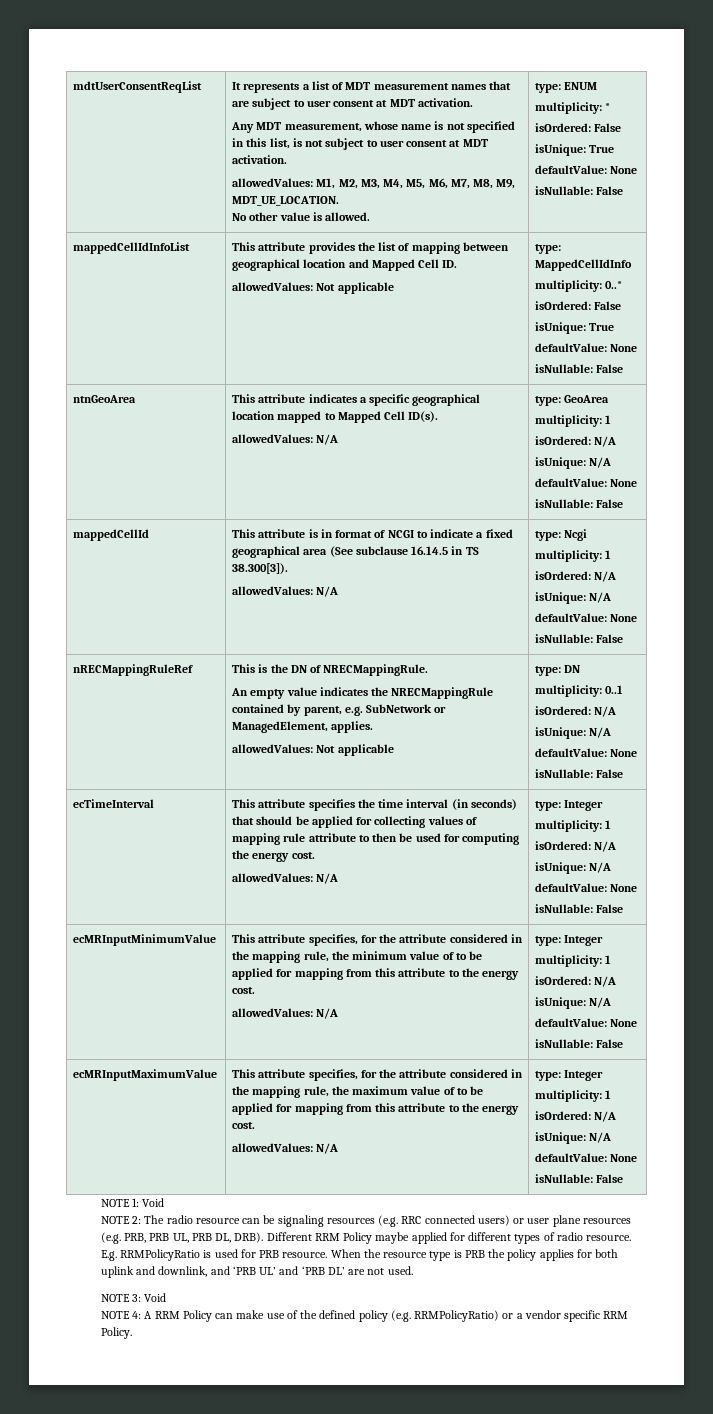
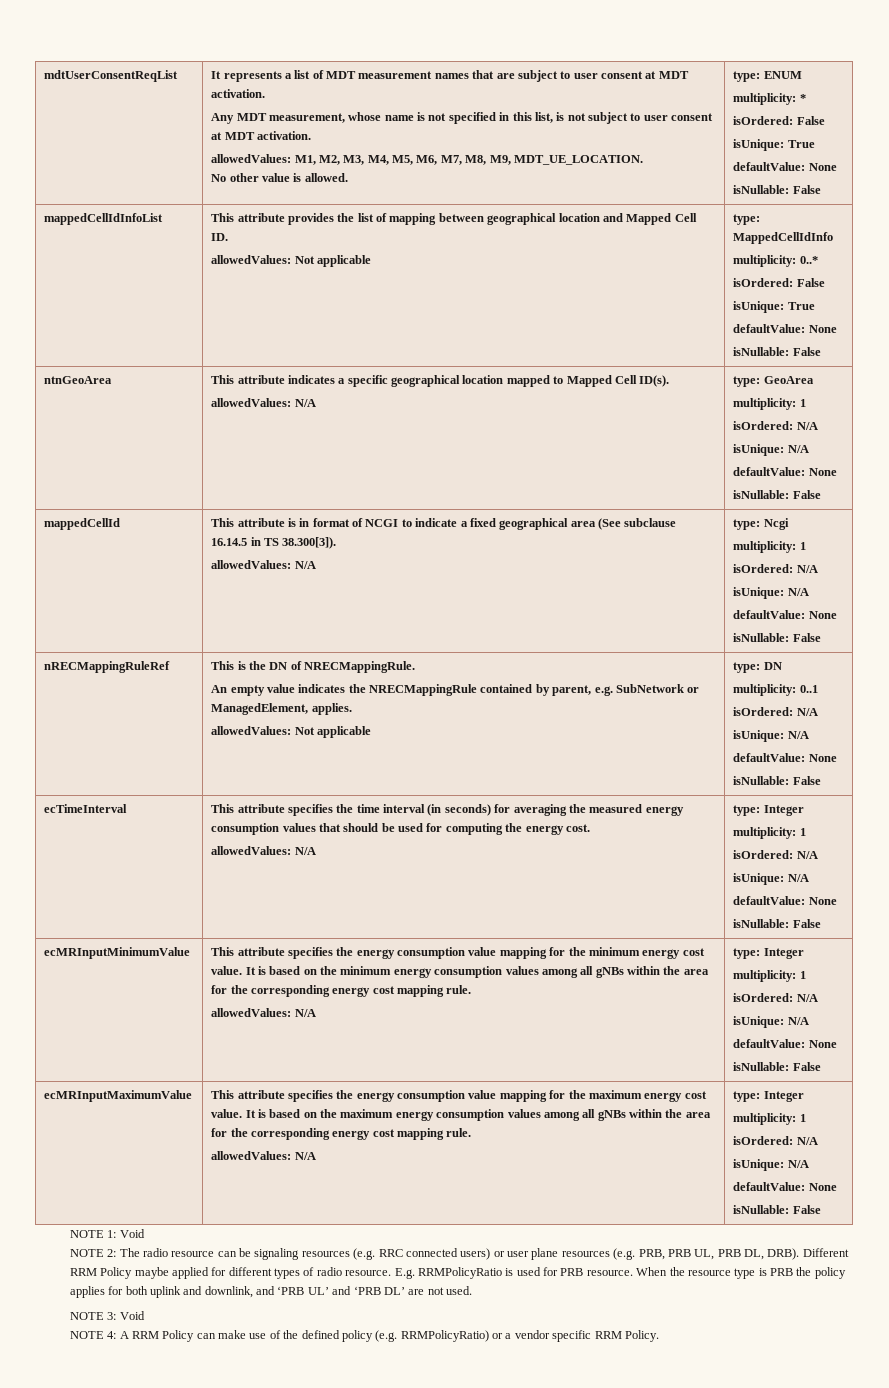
[232,816,477,828] [232,833,398,845] that should be applied for collecting values of mapping rule attribute to then -> [494,804,684,816] [211,823,379,835] for averaging the measured energy consumption values that should
[308,934,523,946] [232,951,483,963] [232,968,520,980] [232,987,256,994] specifies, for the attribute considered in the mapping rule, the minimum value of to be applied for mapping from this attribute to the energy cost. -> [287,947,705,959] [211,966,709,978] [211,985,472,997] specifies the energy consumption value mapping for the minimum energy cost value. It is based on the minimum energy consumption values among all gNBs within the area for the corresponding energy cost mapping rule.
[308,1069,523,1081] [232,1086,484,1098] [232,1103,520,1115] [232,1122,256,1129] specifies, for the attribute considered in the mapping rule, the maximum value of to be applied for mapping from this attribute to the energy cost. -> [287,1090,707,1102] [211,1109,711,1121] [211,1128,472,1140] specifies the energy consumption value mapping for the maximum energy cost value. It is based on the maximum energy consumption values among all gNBs within the area for the corresponding energy cost mapping rule.

